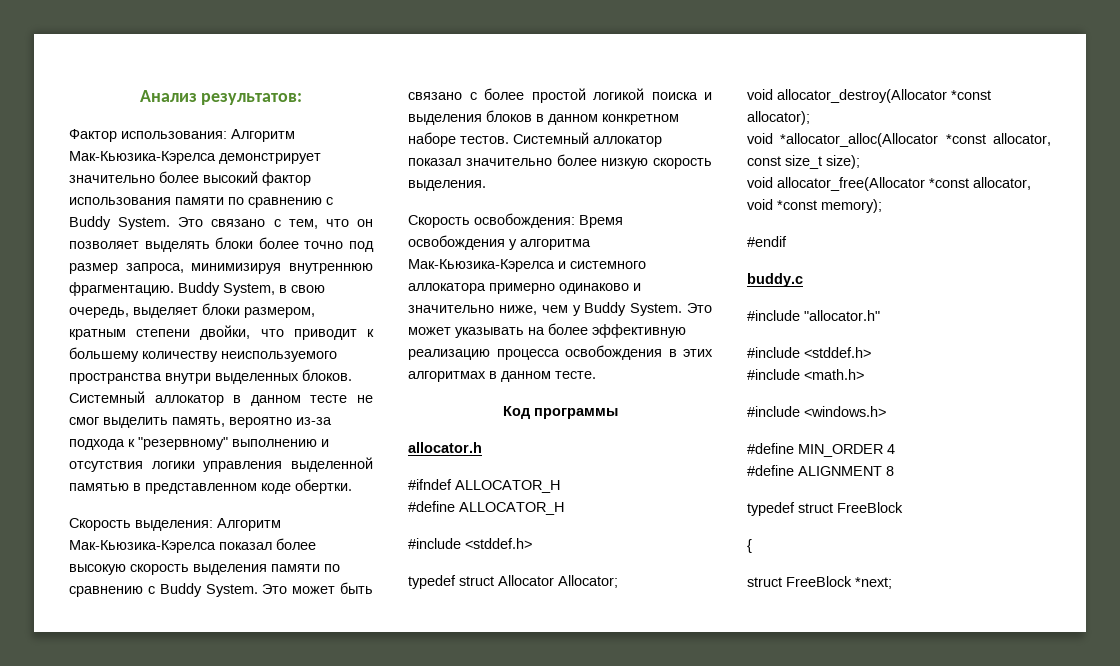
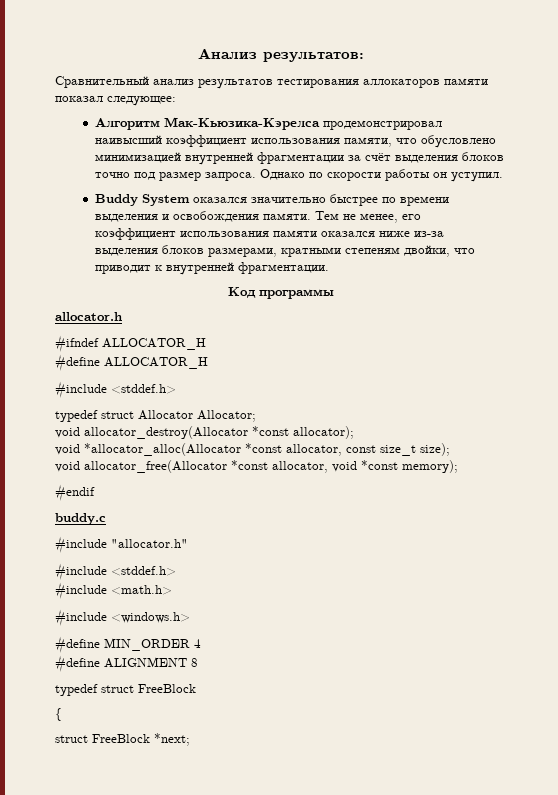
[69,129,295,142] [69,151,321,164] [69,171,311,186] [69,197,333,208] [69,216,373,230] [69,237,374,252] [69,263,373,274] [69,282,325,296] [69,303,315,318] [69,325,374,340] [69,347,337,362] [69,369,352,384] [69,391,373,406] [69,417,332,428] [69,437,329,450] [69,457,373,472] [69,479,352,494] [69,518,281,531] [69,538,316,553] [69,564,340,575] [69,582,373,597] [408,88,712,103] [408,110,679,125] [408,132,662,147] [408,154,712,169] [408,180,486,191] [408,213,623,228] [408,235,591,250] [408,259,646,272] [408,283,641,294] [408,302,712,316] [408,323,686,338] [408,345,713,360] [408,371,596,382] Фактор использования: Алгоритм Мак-Кьюзика-Кэрелса демонстрирует значительно более высокий фактор использования памяти по сравнению с Buddy System. Это связано с тем, что он позволяет выделять блоки более точно под размер запроса, минимизируя внутреннюю фрагментацию. Buddy System, в свою очередь, выделяет блоки размером, кратным степени двойки, что приводит к большему количеству неиспользуемого пространства внутри выделенных блоков. Системный аллокатор в данном тесте не смог выделить память, вероятно из-за подхода к "резервному" выполнению и отсутствия логики управления выделенной памятью в представленном коде обертки. // Скорость выделения: Алгоритм Мак-Кьюзика-Кэрелса показал более высокую скорость выделения памяти по сравнению с Buddy System. Это может быть связано с более простой логикой поиска и выделения блоков в данном конкретном наборе тестов. Системный аллокатор показал значительно более низкую скорость выделения. // Скорость освобождения: Время освобождения у алгоритма Мак-Кьюзика-Кэрелса и системного аллокатора примерно одинаково и значительно ниже, чем у Buddy System. Это может указывать на более эффективную реализацию процесса освобождения в этих алгоритмах в данном тесте. -> [55,76,488,89] [55,96,176,106] [95,117,443,130] [95,135,497,148] [95,152,505,165] [95,169,504,182] [95,194,450,206] [95,211,422,223] [95,228,445,240] [95,245,476,257] [95,262,330,275] Сравнительный анализ результатов тестирования аллокаторов памяти показал следующее: // Алгоритм Мак-Кьюзика-Кэрелса продемонстрировал наивысший коэффициент использования памяти, что обусловлено минимизацией внутренней фрагментации за счёт выделения блоков точно под размер запроса. Однако по скорости работы он уступил. // Buddy System оказался значительно быстрее по времени выделения и освобождения памяти. Тем не менее, его коэффициент использования памяти оказался ниже из-за выделения блоков размерами, кратными степеням двойки, что приводит к внутренней фрагментации.

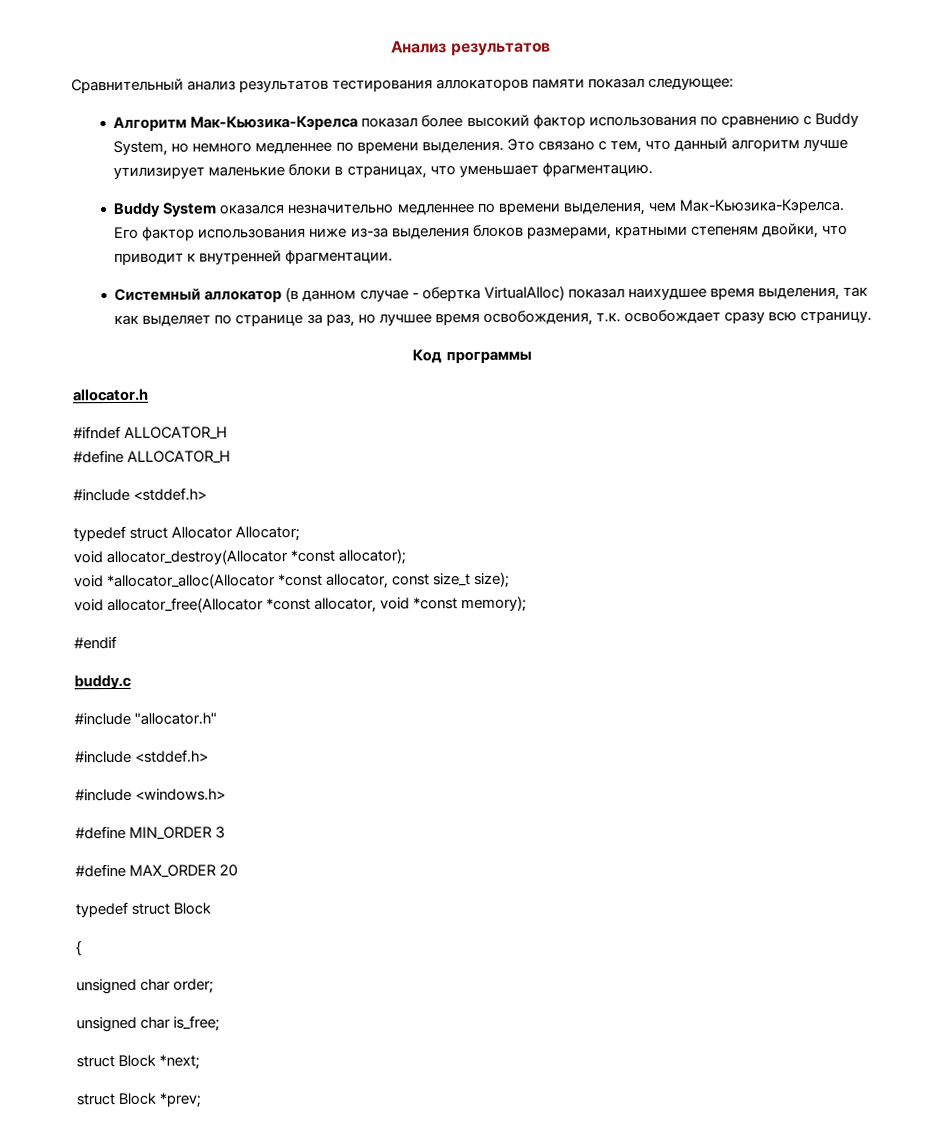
[262,52,364,62] результатов: -> [450,42,551,57] результатов
[323,120,443,130] [95,135,497,148] [95,152,505,165] [95,169,504,182] [95,194,450,206] [95,211,422,223] [95,228,376,240] продемонстрировал наивысший коэффициент использования памяти, что обусловлено минимизацией внутренней фрагментации за счёт выделения блоков точно под размер запроса. Однако по скорости работы он уступил. // Buddy System оказался значительно быстрее по времени выделения и освобождения памяти. Тем не менее, его коэффициент использования памяти оказался -> [361,112,859,129] [113,137,848,157] [113,161,653,180] [113,198,845,218] [114,226,307,241] показал более высокий фактор использования по сравнению с Buddy System, но немного медленнее по времени выделения. Это связано с тем, что данный алгоритм лучше утилизирует маленькие блоки в страницах, что уменьшает фрагментацию. // Buddy System оказался незначительно медленнее по времени выделения, чем Мак-Кьюзика-Кэрелса. Его фактор использования
(330, 268) none -> [114,285,868,303] [114,309,872,327] // Системный аллокатор (в данном случае - обертка VirtualAlloc) показал наихудшее время выделения, так как выделяет по странице за раз, но лучшее время освобождения, т.к. освобождает сразу всю страницу.
[55,582,172,599] // #include <math.h> -> (210, 756) none
[194,639,201,648] [55,655,198,672] [55,684,196,696] 4 // #define ALIGNMENT 8 // typedef struct FreeBlock -> [215,826,226,839] [75,863,239,878] [75,901,212,918] 3 // #define MAX_ORDER 20 // typedef struct Block
[55,734,150,743] // struct FreeBlock -> [76,978,215,995] [76,1015,221,1033] [76,1054,157,1068] // unsigned char order; // unsigned char is_free; // struct Block
(190, 739) none -> [76,1092,203,1108] // struct Block *prev;

